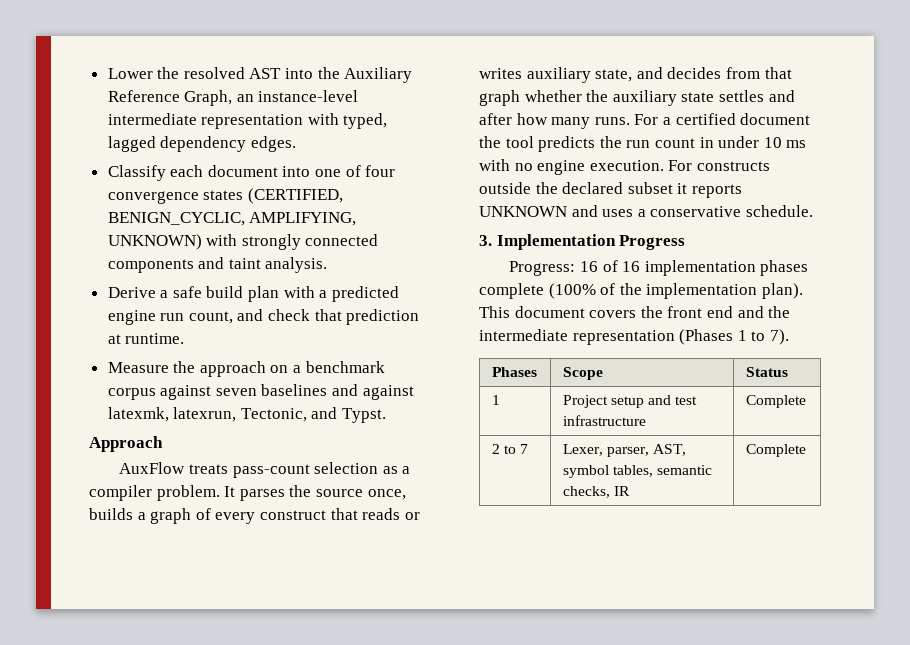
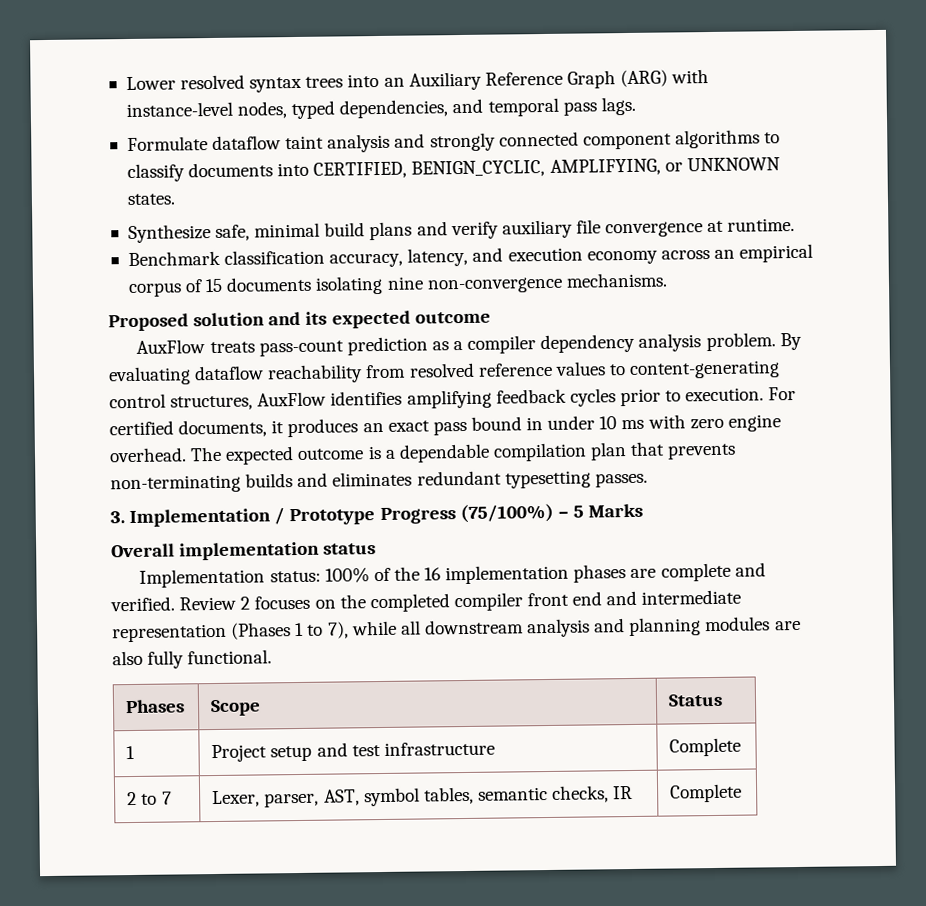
[157,67,413,83] [107,90,359,106] [107,113,388,129] [107,136,296,152] [107,165,396,181] [107,188,343,204] [107,212,357,226] [107,234,379,250] [107,257,328,273] [107,286,399,302] [107,309,420,325] [107,333,185,344] [107,361,385,377] [107,384,414,400] [107,407,387,423] [89,436,163,452] the resolved AST into the Auxiliary Reference Graph, an instance-level intermediate representation with typed, lagged dependency edges. // Classify each document into one of four convergence states (CERTIFIED, BENIGN_CYCLIC, AMPLIFYING, UNKNOWN) with strongly connected components and taint analysis. // Derive a safe build plan with a predicted engine run count, and check that prediction at runtime. // Measure the approach on a benchmark corpus against seven baselines and against latexmk, latexrun, Tectonic, and Typst. // Approach -> [180,69,710,93] [125,96,636,120] [126,129,781,153] [126,157,780,183] [126,193,175,206] [127,217,796,244] [127,243,814,268] [127,272,668,298] [108,310,491,332] resolved syntax trees into an Auxiliary Reference Graph (ARG) with instance-level nodes, typed dependencies, and temporal pass lags. // Formulate dataflow taint analysis and strongly connected component algorithms to classify documents into CERTIFIED, BENIGN_CYCLIC, AMPLIFYING, or UNKNOWN states. // Synthesize safe, minimal build plans and verify auxiliary file convergence at runtime. // Benchmark classification accuracy, latency, and execution economy across an empirical corpus of 15 documents isolating nine non-convergence mechanisms. // Proposed solution and its expected outcome
[314,462,379,474] selection -> [346,336,428,356] prediction
[156,485,406,501] [89,508,420,524] [479,67,792,83] [479,90,795,106] [479,113,811,129] [479,136,695,152] problem. It parses the source once, builds a graph of every construct that reads or writes auxiliary state, and decides from that graph whether the auxiliary state settles and after how many runs. For a certified document the tool predicts the run count -> [540,332,802,354] [108,360,781,386] [109,386,797,411] [109,416,522,438] dependency analysis problem. By evaluating dataflow reachability from resolved reference values to content-generating control structures, AuxFlow identifies amplifying feedback cycles prior to execution. For certified documents, it produces an exact pass bound
[514,160,770,175] [479,182,742,198] [479,205,813,217] no engine execution. For constructs outside the declared subset it reports UNKNOWN and uses a conservative schedule. -> [689,414,781,432] [109,441,737,465] [110,470,648,494] zero engine overhead. The expected outcome is a dependable compilation plan that prevents non-terminating builds and eliminates redundant typesetting passes.
(616, 242) none -> [274,507,376,526] / Prototype
[509,260,809,276] [479,283,803,299] [479,306,663,318] // Progress: 16 of 16 implementation phases complete (100% of the implementation plan). This document covers the -> [459,503,644,524] [111,541,377,561] [139,562,766,588] [110,592,523,613] (75/100%) – 5 Marks // Overall implementation status // Implementation status: 100% of the 16 implementation phases are complete and verified. Review 2 focuses on the completed compiler
[768,306,791,318] the -> (638, 598) none
[769,329,789,345] 7). -> [327,616,801,639] [112,649,273,669] 7), while all downstream analysis and planning modules are also fully functional.

